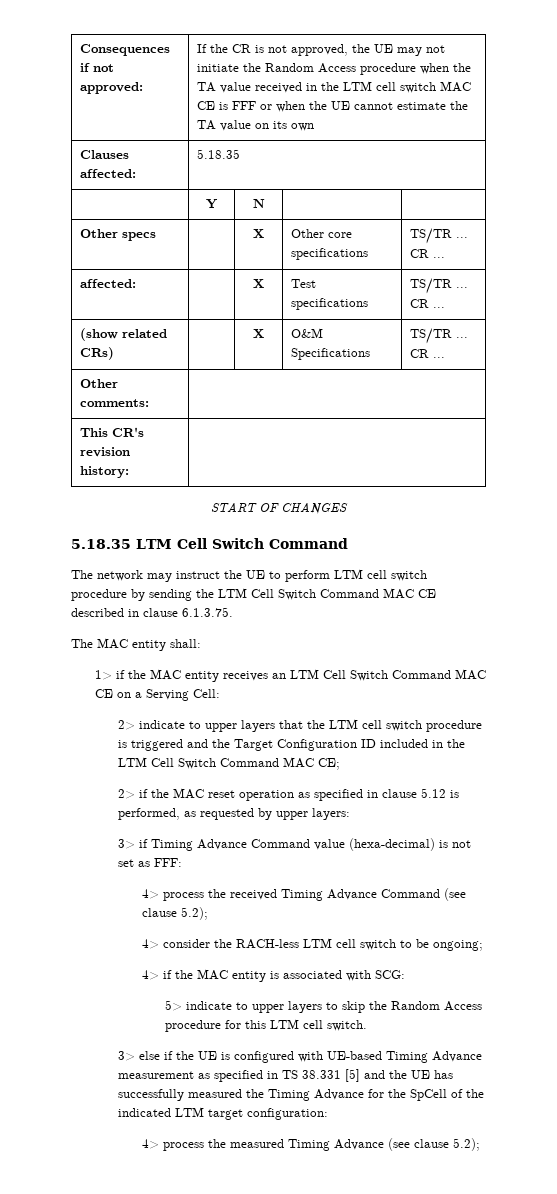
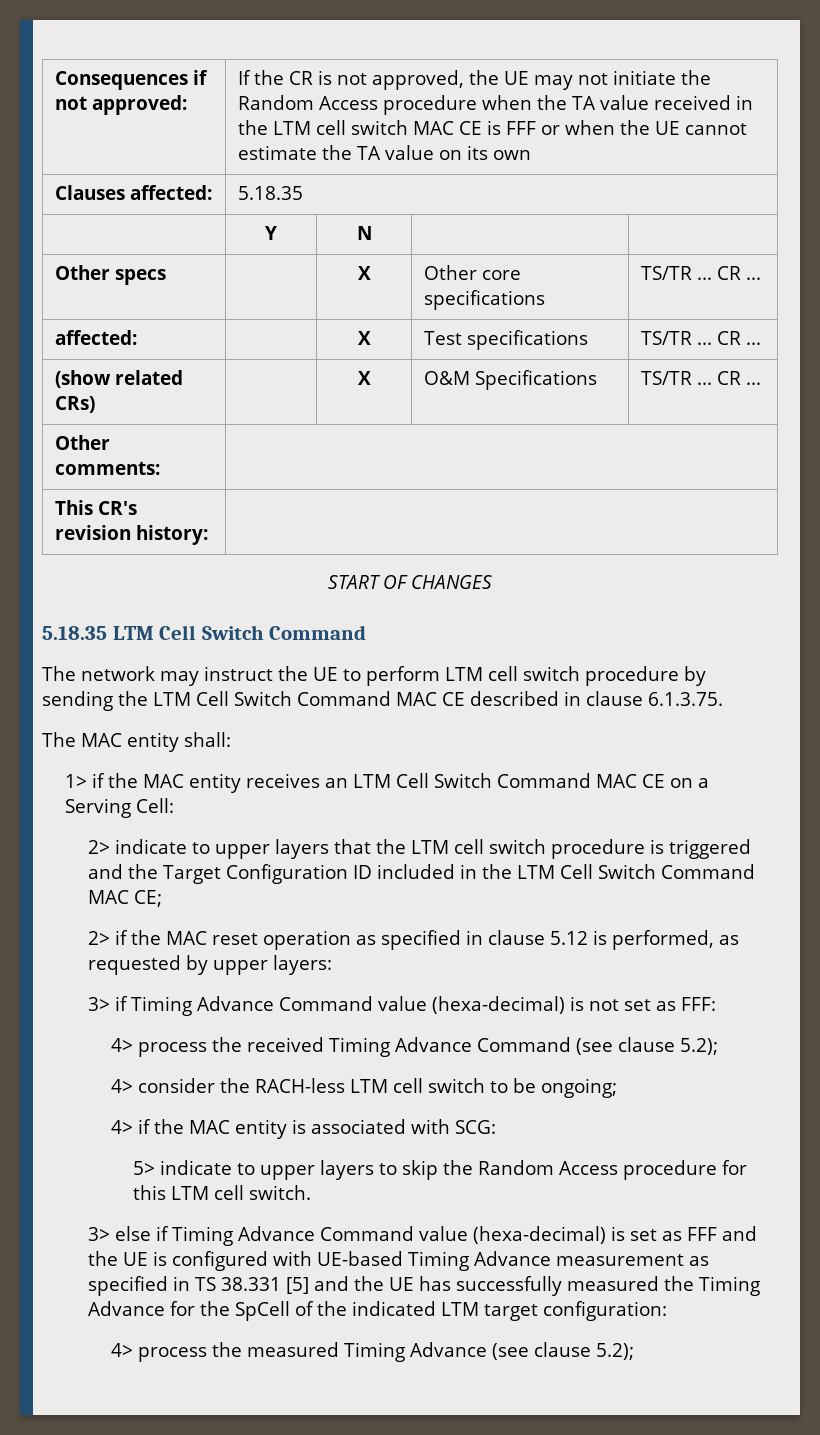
(174, 1055) none -> [171,1226,757,1246] Timing Advance Command value (hexa-decimal) is set as FFF and

